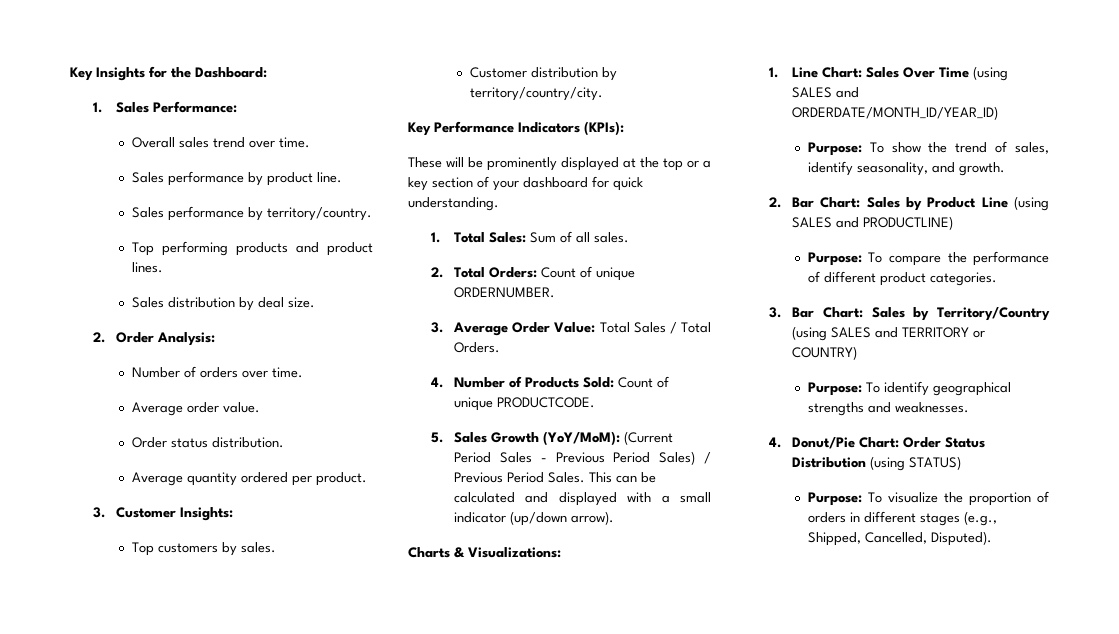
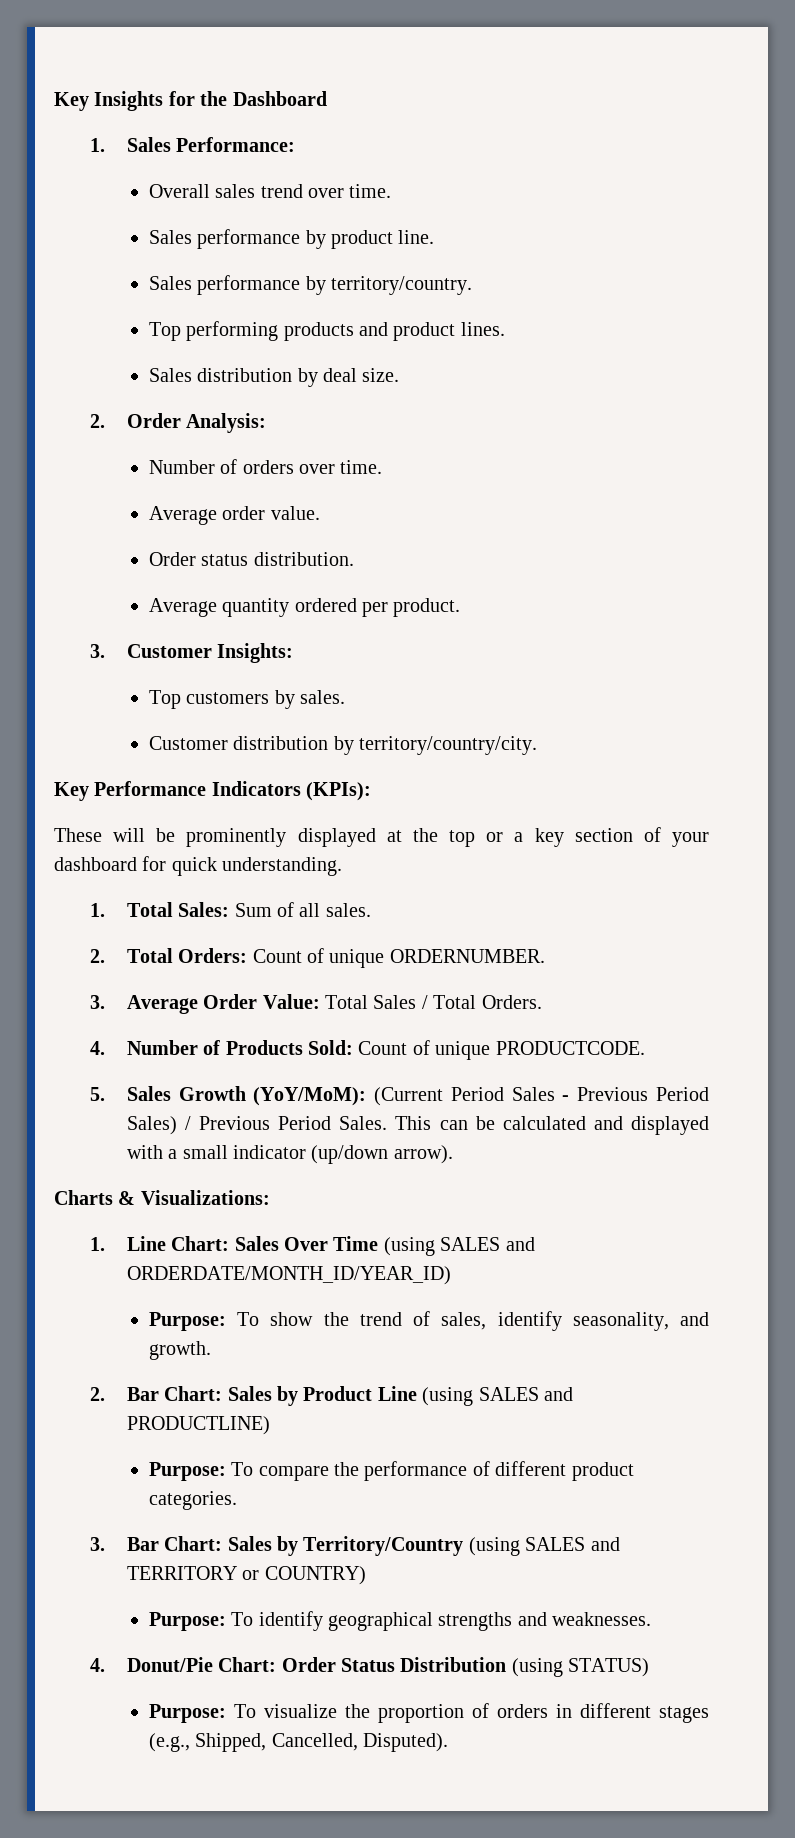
[195,67,267,78] Dashboard: -> [232,91,327,106] Dashboard

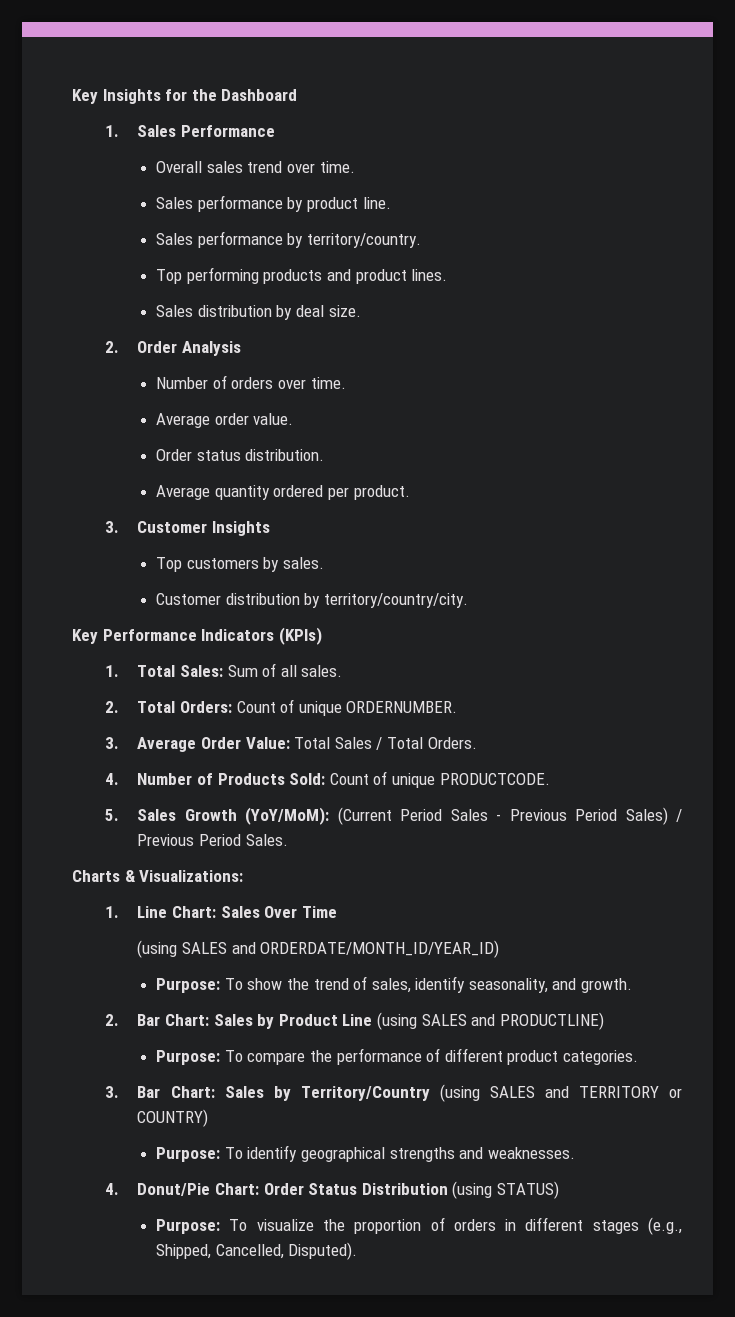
[176,137,296,152] Performance: -> [181,125,276,137] Performance
[186,413,267,433] Analysis: -> [182,341,242,356] Analysis
[217,643,294,663] Insights: -> [212,521,271,536] Insights
[306,782,372,801] [54,827,709,847] [54,856,343,876] (KPIs): // These will be prominently displayed at the top or a key section of your dashboard for quick understanding. -> [278,627,322,645] (KPIs)
[395,1116,709,1135] [126,1145,453,1164] This can be calculated and displayed with a small indicator (up/down arrow). -> (288, 840) none
(379, 1243) none -> (337, 912) //

